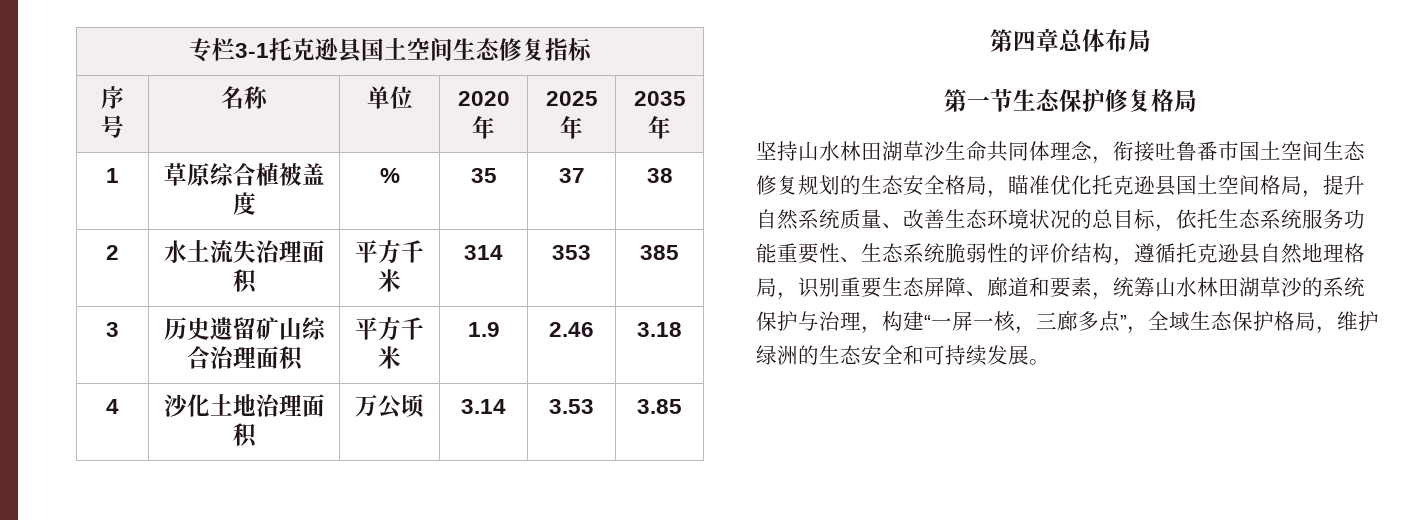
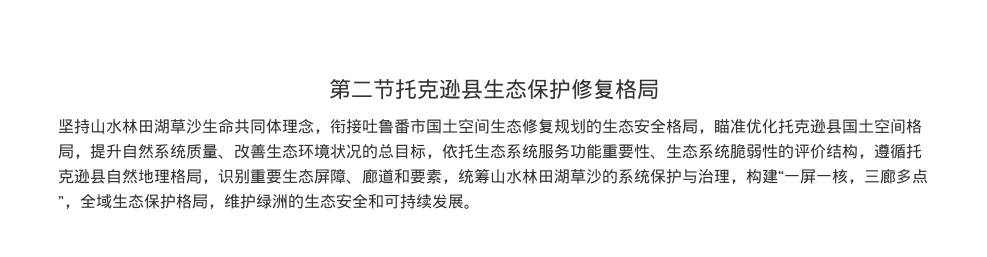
[189,38,593,62] [101,86,124,109] [101,115,124,138] [221,86,269,109] [366,86,413,109] [457,91,510,106] [472,115,495,139] [545,91,598,106] [560,115,583,139] [633,91,686,106] [648,115,671,139] [106,168,119,183] [163,163,325,186] [232,192,256,215] [379,168,400,183] [470,168,497,183] [558,168,585,183] [646,168,673,183] [106,245,119,260] [163,240,325,263] [232,269,258,294] [355,240,424,263] [378,269,401,292] [464,245,503,260] [552,245,591,260] [640,245,679,260] [106,322,119,337] [163,317,326,340] [186,346,304,371] [355,317,424,340] [378,346,401,369] [467,322,500,337] [549,322,594,337] [637,322,682,337] [106,399,119,414] [163,394,325,417] [232,423,258,448] [355,394,425,419] [461,399,506,414] [549,399,594,414] [637,399,682,414] [989,28,1151,52] [943,88,1013,112] 专栏3-1托克逊县国土空间生态修复指标 // 序号 | 名称 | 单位 | 2020年 | 2025年 | 2035年 // 1 | 草原综合植被盖度 | % | 35 | 37 | 38 // 2 | 水土流失治理面积 | 平方千米 | 314 | 353 | 385 // 3 | 历史遗留矿山综合治理面积 | 平方千米 | 1.9 | 2.46 | 3.18 // 4 | 沙化土地治理面积 | 万公顷 | 3.14 | 3.53 | 3.85 // 第四章总体布局 // 第一节 -> [328,79,483,100] 第二节托克逊县

